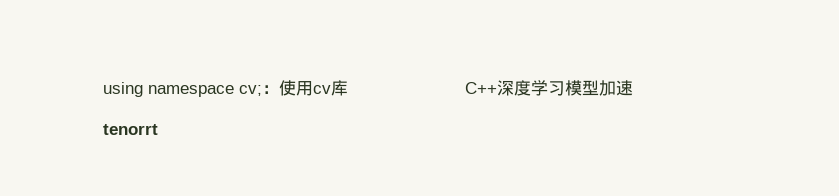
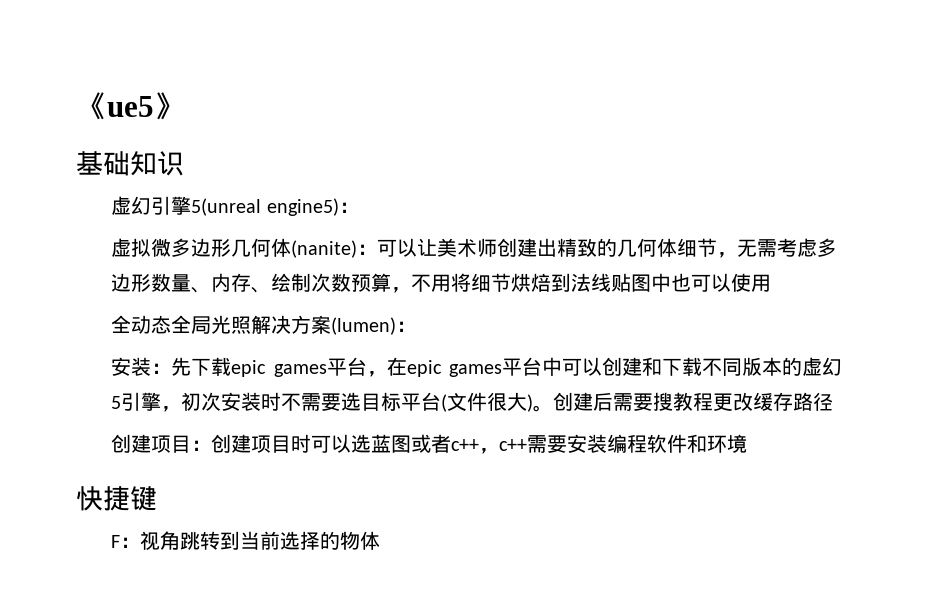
[103,80,349,97] [103,124,159,135] [465,80,634,96] using namespace cv;：使用cv库 // tenorrt // C++深度学习模型加速 -> [76,92,185,120] [76,151,184,176] [111,196,359,216] [111,238,838,258] [111,273,772,293] [111,315,417,335] [111,357,842,377] [111,392,834,412] [111,434,748,454] [76,486,157,511] [111,531,381,551] 《ue5》 // 基础知识 // 虚幻引擎5(unreal engine5)： // 虚拟微多边形几何体(nanite)：可以让美术师创建出精致的几何体细节，无需考虑多边形数量、内存、绘制次数预算，不用将细节烘焙到法线贴图中也可以使用 // 全动态全局光照解决方案(lumen)： // 安装：先下载epic games平台，在epic games平台中可以创建和下载不同版本的虚幻5引擎，初次安装时不需要选目标平台(文件很大)。创建后需要搜教程更改缓存路径 // 创建项目：创建项目时可以选蓝图或者c++，c++需要安装编程软件和环境 // 快捷键 // F：视角跳转到当前选择的物体

